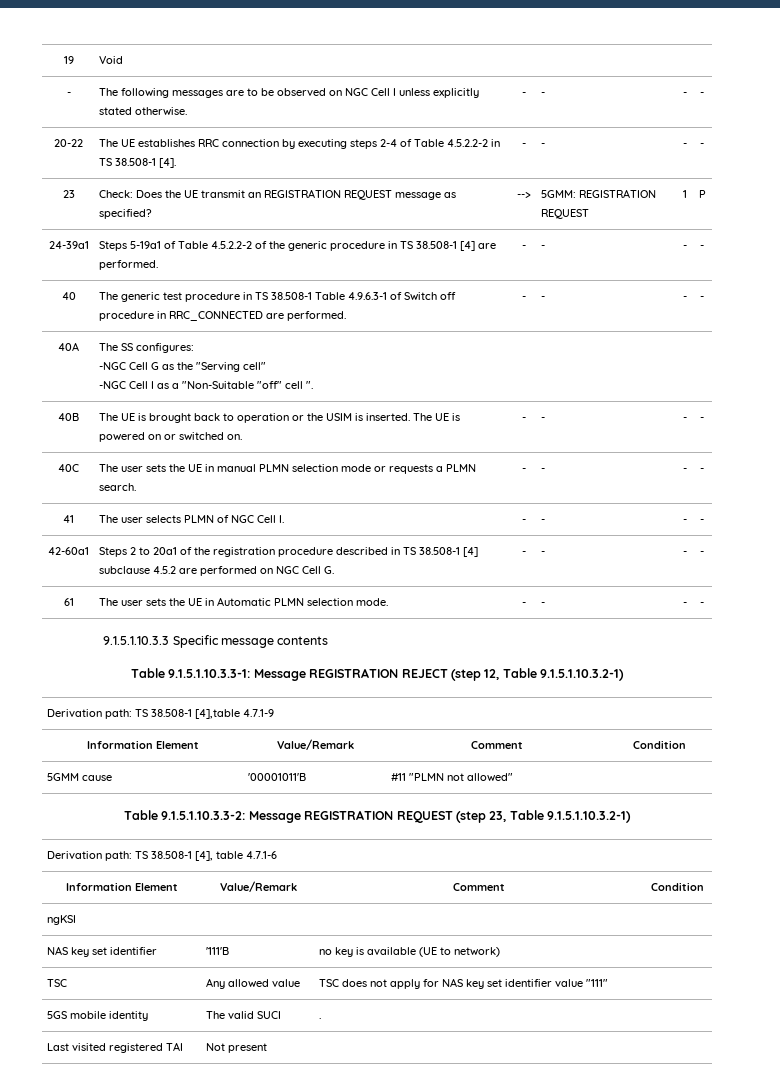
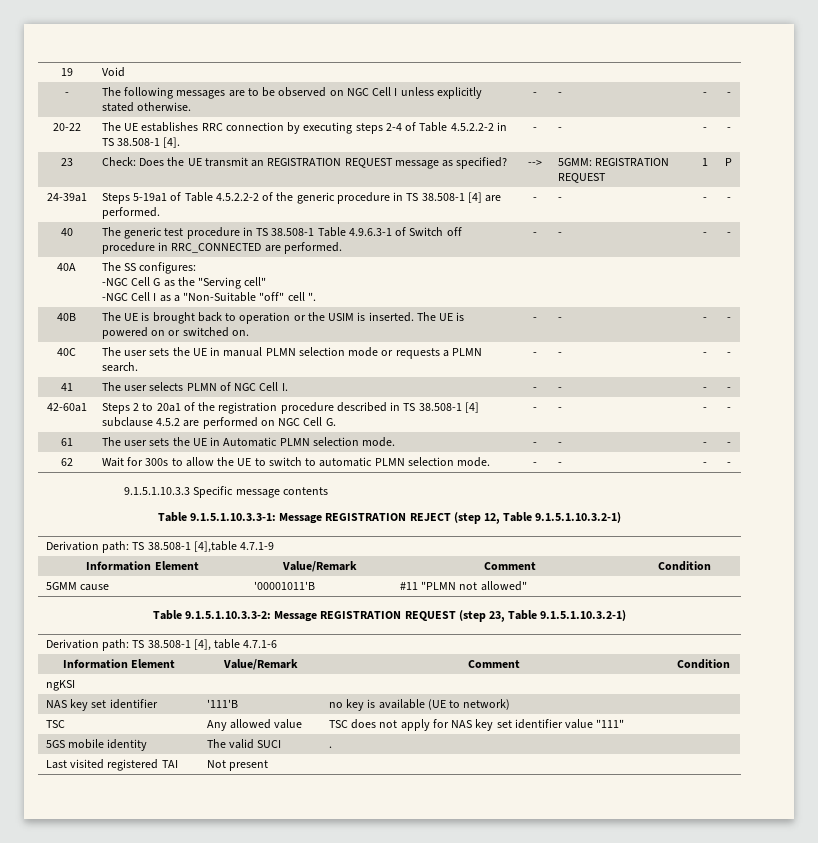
(704, 604) none -> [60,458,73,466] [101,457,491,467] [533,462,537,466] [557,462,562,466] [703,462,707,466] [726,462,731,466] // 62 | Wait for 300s to allow the UE to switch to automatic PLMN selection mode. | - | - | - | -

